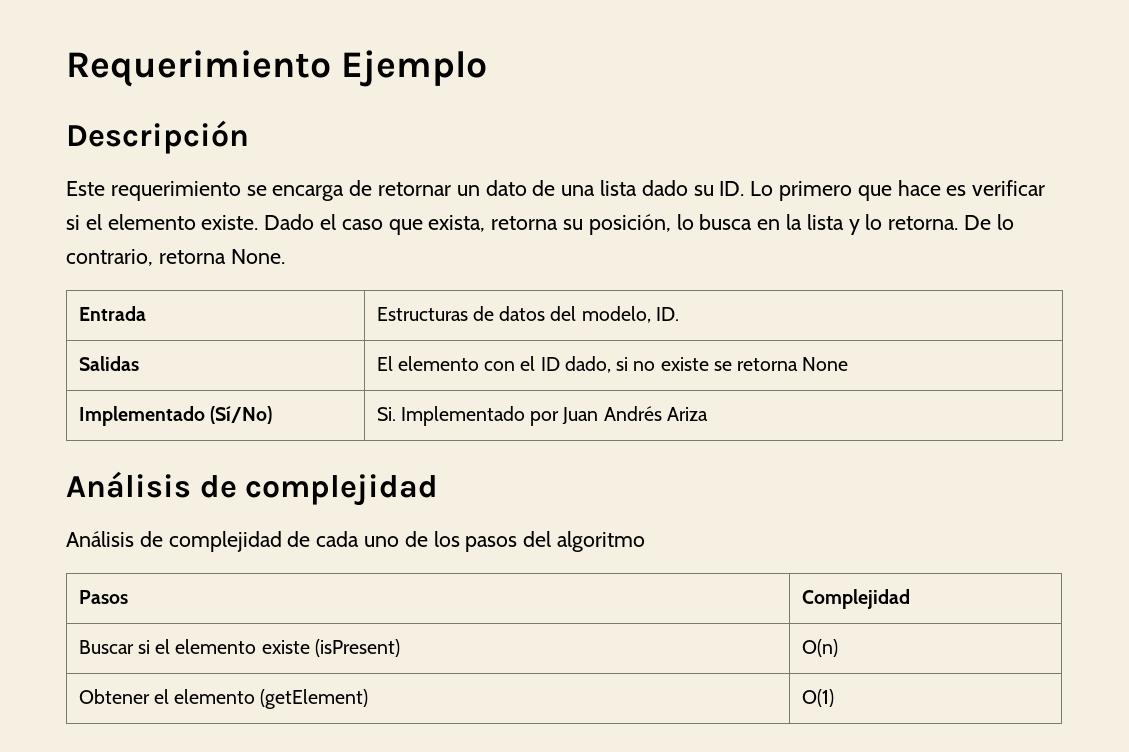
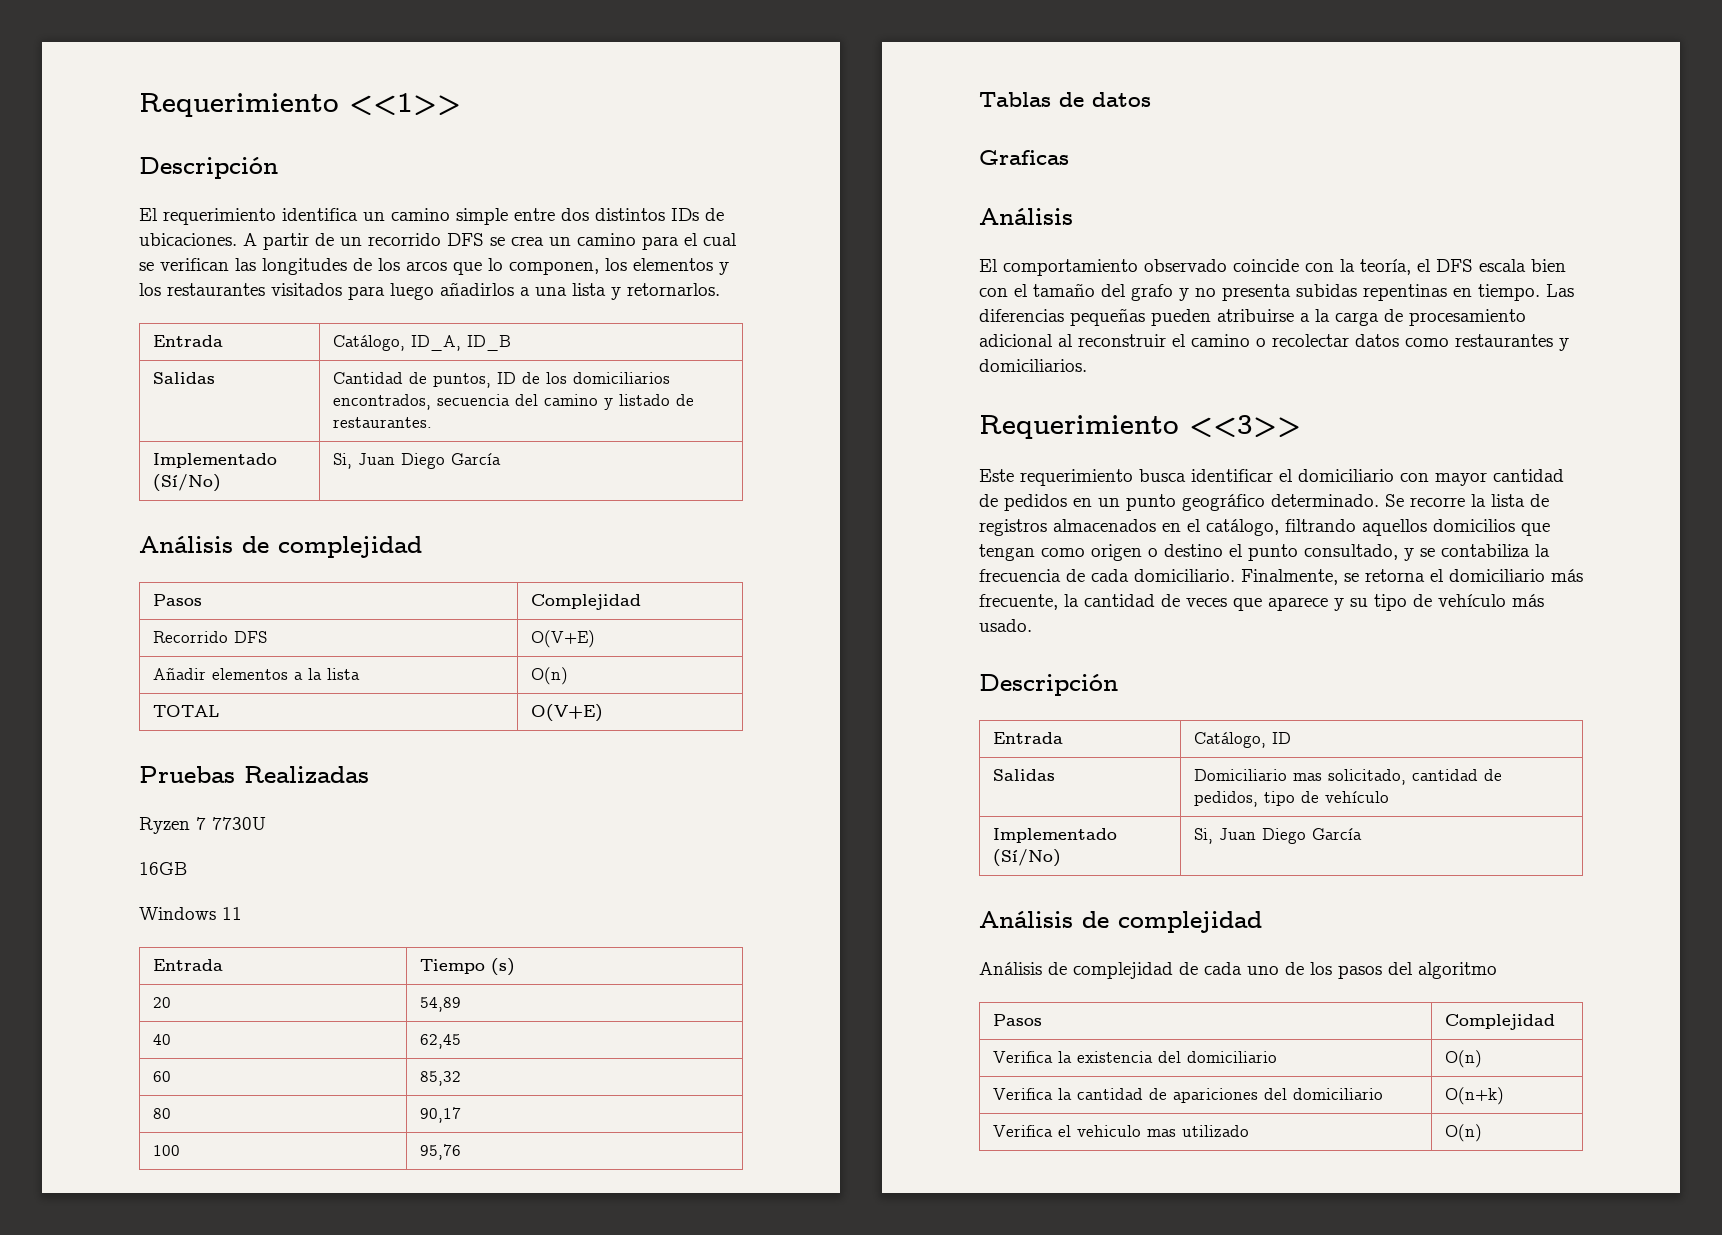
[66,50,488,87] [66,120,249,154] [66,180,1046,201] [66,214,1014,235] [66,249,285,266] [78,306,146,321] [376,306,679,323] [78,356,139,371] [376,356,849,373] [78,406,272,426] [376,406,708,426] Requerimiento Ejemplo // Descripción // Este requerimiento se encarga de retornar un dato de una lista dado su ID. Lo primero que hace es verificar si el elemento existe. Dado el caso que exista, retorna su posición, lo busca en la lista y lo retorna. De lo contrario, retorna None. // Entrada | Estructuras de datos del modelo, ID. // Salidas | El elemento con el ID dado, si no existe se retorna None // Implementado (Sí/No) | Si. Implementado por Juan Andrés Ariza -> [139,93,461,117] [139,157,278,179] [139,208,724,225] [139,233,737,250] [139,258,729,275] [139,282,720,300] [152,335,223,347] [332,335,511,351] [152,372,215,384] [332,372,670,388] [332,394,694,410] [332,417,432,428] [152,453,277,468] [152,474,221,492] [332,453,501,469] [139,536,422,558] [152,594,202,606] [530,594,641,610] [152,631,267,643] [530,630,595,648] [152,667,360,680] [530,667,568,685] [152,705,219,717] [530,704,603,722] [139,766,369,783] [139,817,266,834] [139,862,187,875] [139,907,242,920] [152,959,223,971] [419,958,515,976] [152,997,171,1008] [419,997,461,1012] [152,1034,171,1045] [419,1034,461,1049] [152,1071,171,1082] [419,1071,461,1086] [152,1108,171,1119] [419,1107,461,1123] [152,1145,180,1156] [419,1144,461,1160] [979,92,1151,107] [979,150,1069,165] [979,208,1073,225] [979,259,1566,276] [979,283,1574,301] [979,308,1526,326] [979,334,1569,351] [979,359,1087,372] [979,415,1301,439] [979,469,1564,486] [979,494,1549,511] [979,519,1550,536] [979,544,1550,561] [979,569,1583,585] [979,594,1544,611] [979,619,1032,632] [979,674,1118,696] [992,732,1063,744] [1193,732,1291,748] [992,769,1055,781] [1193,769,1502,785] [1193,791,1389,807] [992,828,1117,843] [992,849,1061,867] [1193,828,1362,844] Requerimiento <<1>> // Descripción // El requerimiento identifica un camino simple entre dos distintos IDs de ubicaciones. A partir de un recorrido DFS se crea un camino para el cual se verifican las longitudes de los arcos que lo componen, los elementos y los restaurantes visitados para luego añadirlos a una lista y retornarlos. // Entrada | Catálogo, ID_A, ID_B // Salidas | Cantidad de puntos, ID de los domiciliarios encontrados, secuencia del camino y listado de restaurantes. // Implementado (Sí/No) | Si, Juan Diego García // Análisis de complejidad // Pasos | Complejidad // Recorrido DFS | O(V+E) // Añadir elementos a la lista | O(n) // TOTAL | O(V+E) // Pruebas Realizadas // Ryzen 7 7730U // 16GB // Windows 11 // Entrada | Tiempo (s) // 20 | 54,89 // 40 | 62,45 // 60 | 85,32 // 80 | 90,17 // 100 | 95,76 // Tablas de datos // Graficas // Análisis // El comportamiento observado coincide con la teoría, el DFS escala bien con el tamaño del grafo y no presenta subidas repentinas en tiempo. Las diferencias pequeñas pueden atribuirse a la carga de procesamiento adicional al reconstruir el camino o recolectar datos como restaurantes y domiciliarios. // Requerimiento <<3>> // Este requerimiento busca identificar el domiciliario con mayor cantidad de pedidos en un punto geográfico determinado. Se recorre la lista de registros almacenados en el catálogo, filtrando aquellos domicilios que tengan como origen o destino el punto consultado, y se contabiliza la frecuencia de cada domiciliario. Finalmente, se retorna el domiciliario más frecuente, la cantidad de veces que aparece y su tipo de vehículo más usado. // Descripción // Entrada | Catálogo, ID // Salidas | Domiciliario mas solicitado, cantidad de pedidos, tipo de vehículo // Implementado (Sí/No) | Si, Juan Diego García
[78,639,400,657] [801,639,838,657] [78,689,369,709] [801,689,834,707] Buscar si el elemento existe (isPresent) | O(n) // Obtener el elemento (getElement) | O(1) -> [992,1051,1277,1063] [1444,1050,1482,1068] [992,1088,1383,1103] [1444,1087,1504,1105] [992,1125,1249,1137] [1444,1124,1482,1142] Verifica la existencia del domiciliario | O(n) // Verifica la cantidad de apariciones del domiciliario | O(n+k) // Verifica el vehiculo mas utilizado | O(n)

